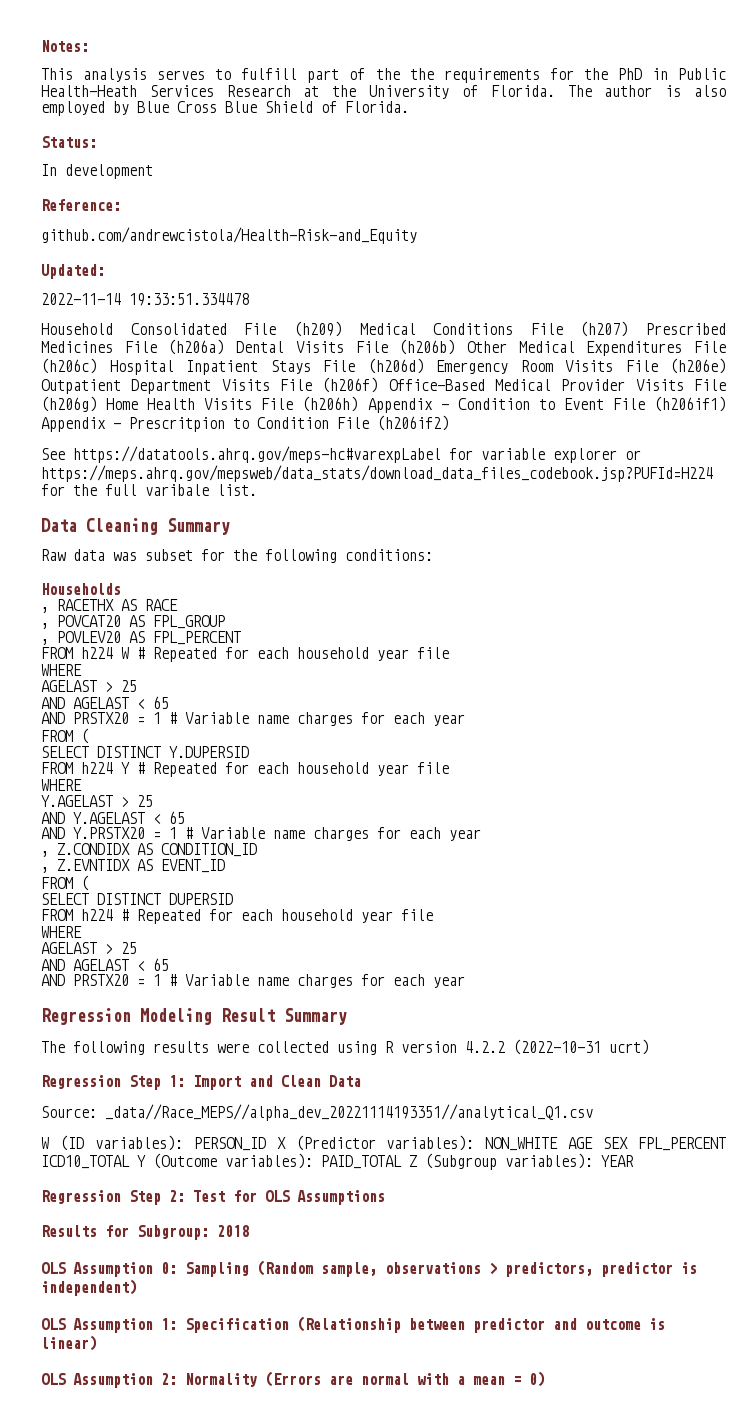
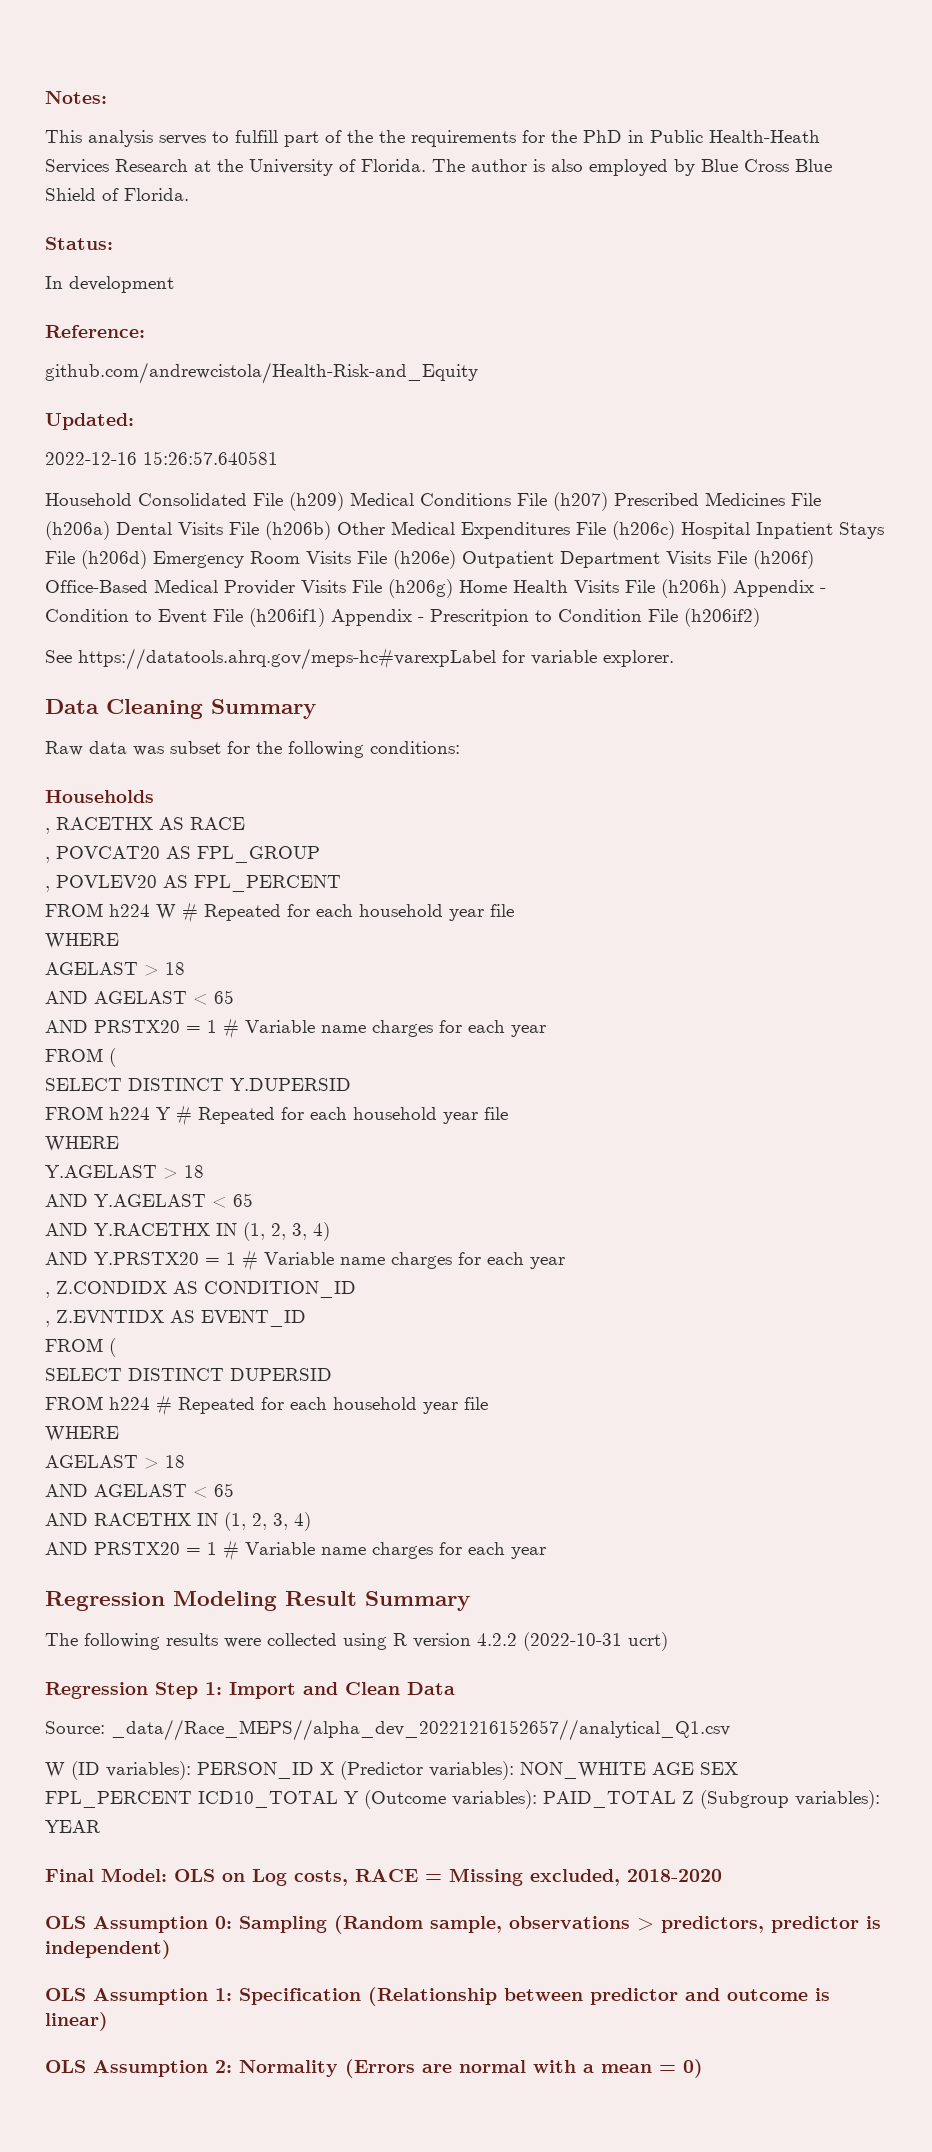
[41,293,249,306] 2022-11-14 19:33:51.334478 -> [45,451,278,465] 2022-12-16 15:26:57.640581
[553,448,641,463] [41,465,713,482] [41,484,257,496] explorer or https://meps.ahrq.gov/mepsweb/data_stats/download_data_files_codebook.jsp?PUFId=H224 for the full varibale list. -> [603,650,674,667] explorer.
[121,680,137,692] 25 -> [165,962,185,975] 18
[137,795,153,807] 25 -> [184,1165,204,1178] 18
(185, 817) none -> [45,1222,330,1241] // AND Y.RACETHX IN (1, 2, 3, 4)
[121,942,137,954] [41,958,169,971] 25 // AND AGELAST < 65 -> [165,1455,185,1468] [45,1483,234,1498] [45,1512,311,1531] 18 // AND AGELAST < 65 // AND RACETHX IN (1, 2, 3, 4)
[105,1104,593,1121] _data//Race_MEPS//alpha_dev_20221114193351//analytical_Q1.csv -> [111,1719,730,1741] _data//Race_MEPS//alpha_dev_20221216152657//analytical_Q1.csv
[41,1190,385,1205] [41,1225,249,1240] Regression Step 2: Test for OLS Assumptions // Results for Subgroup: 2018 -> [45,1868,722,1886] Final Model: OLS on Log costs, RACE = Missing excluded, 2018-2020

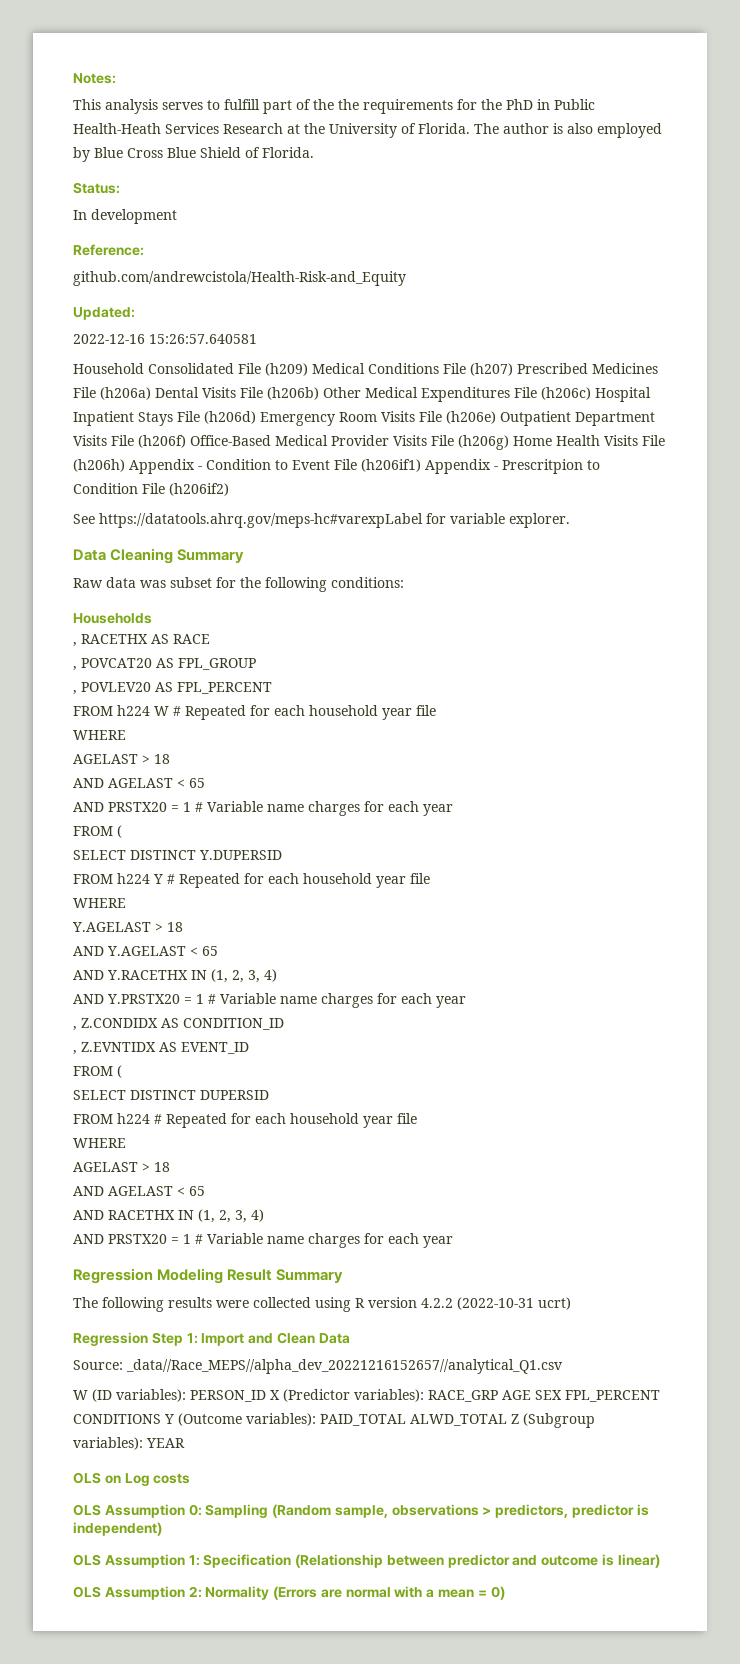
[520,1762,646,1779] NON_WHITE -> [428,1390,498,1402] RACE_GRP
[198,1791,338,1808] ICD10_TOTAL -> [73,1414,161,1424] CONDITIONS
(676, 1799) none -> [410,1414,507,1426] ALWD_TOTAL
[45,1868,167,1882] Final Model: -> (185, 1443) none
[294,1868,722,1886] costs, RACE = Missing excluded, 2018-2020 -> [153,1473,191,1484] costs

